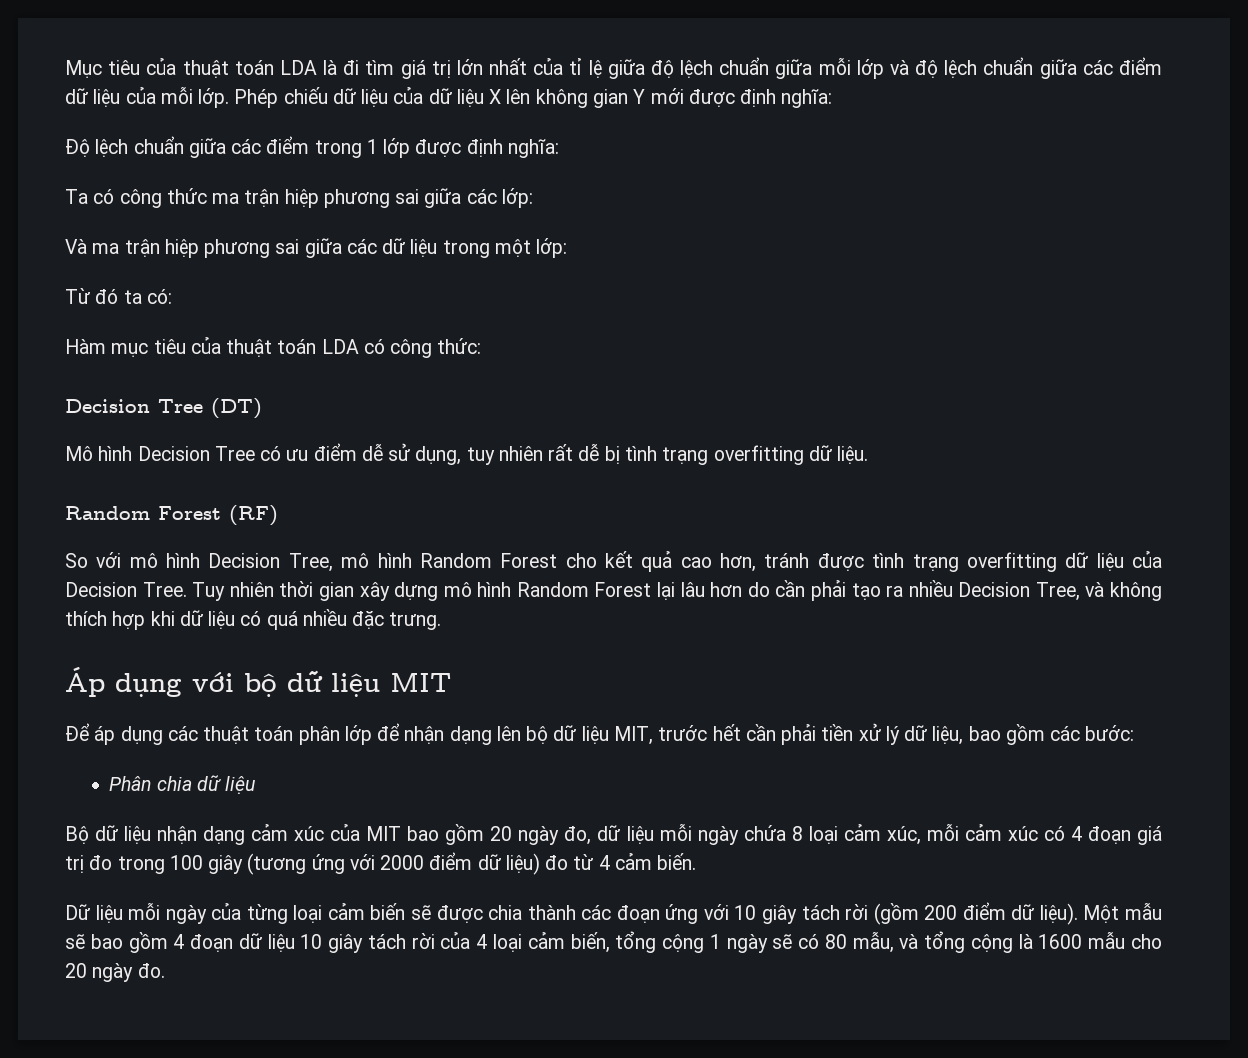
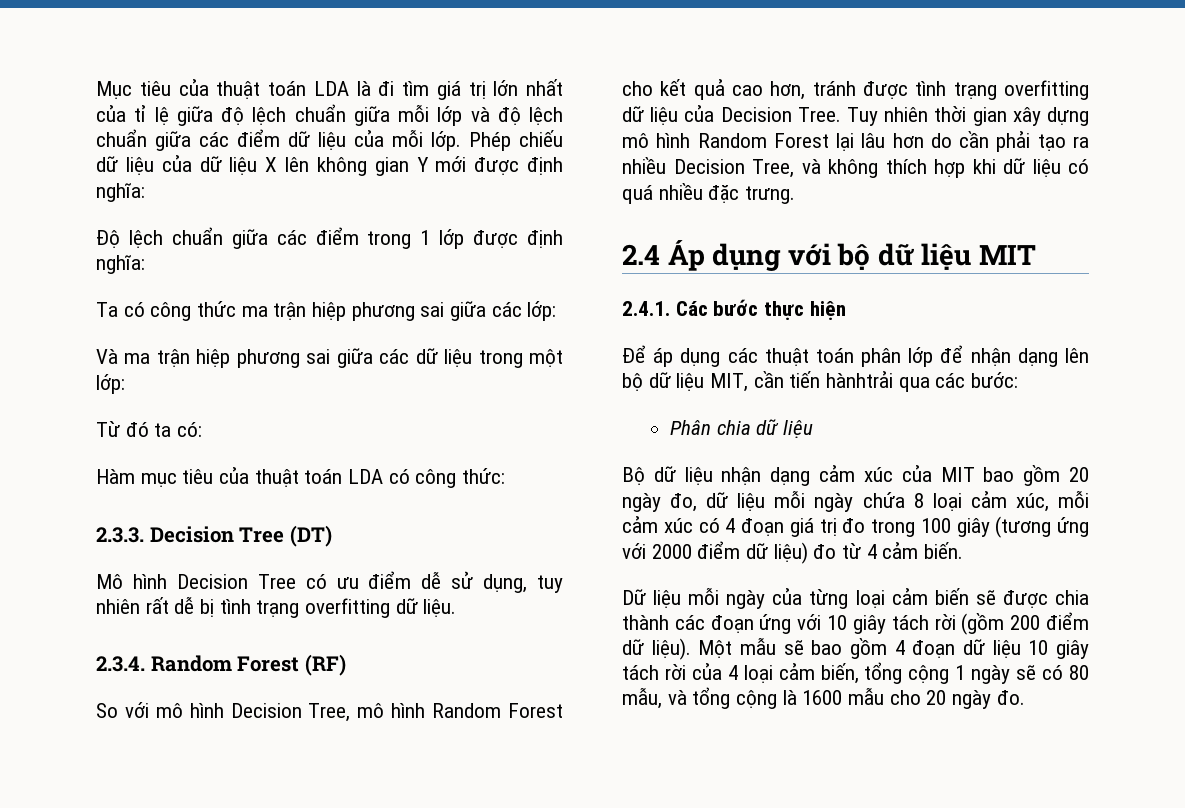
(482, 346) none -> [96,527,144,543] 2.3.3.
(869, 455) none -> [96,656,145,672] 2.3.4.
(442, 621) none -> [622,244,660,265] 2.4
(451, 682) none -> [622,299,846,320] // 2.4.1. Các bước thực hiện
[658,723,1045,745] trước hết cần phải tiền xử lý dữ liệu, bao gồm -> [753,371,930,392] cần tiến hànhtrải qua

